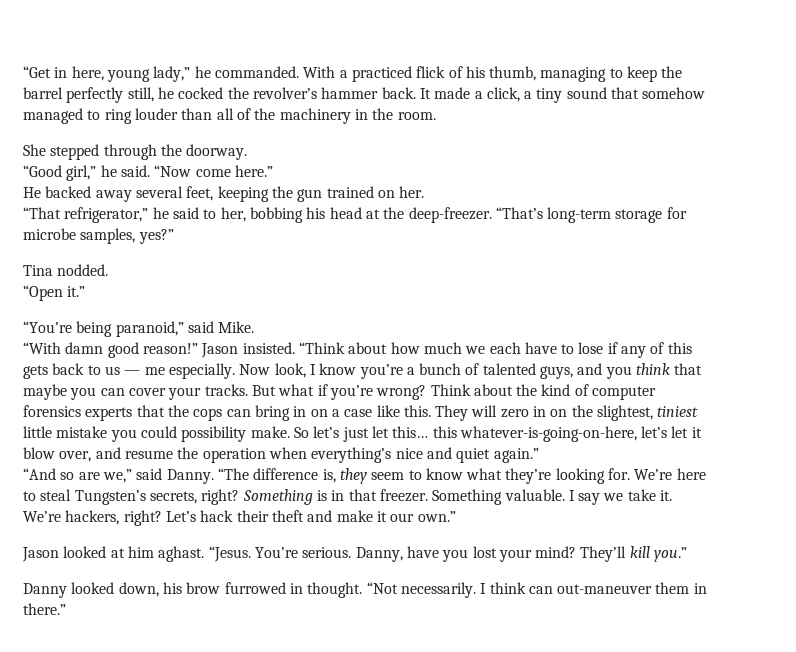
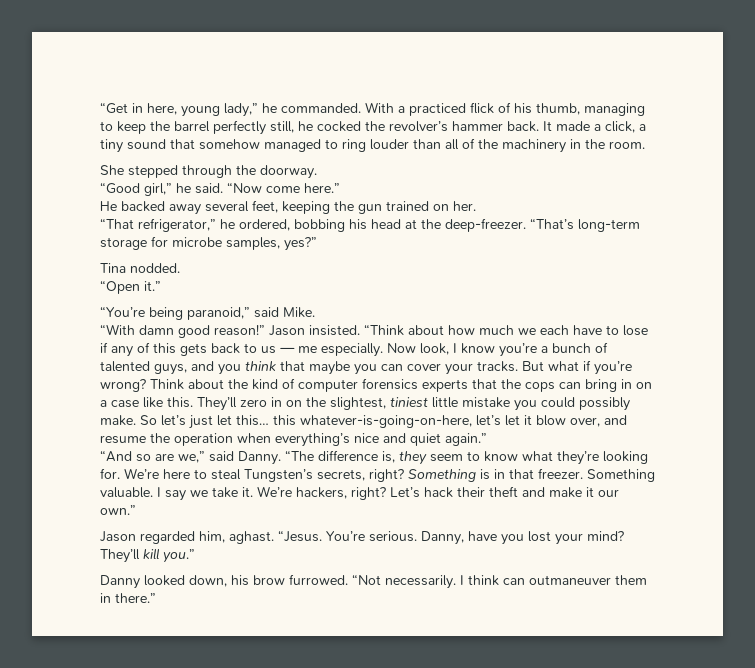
[172,207,246,222] said to her, -> [239,219,290,231] ordered,
[435,405,498,421] They will -> [197,397,237,411] They’ll
[181,426,247,442] possibility -> [579,397,630,411] possibly
[63,546,154,558] looked at him -> [140,531,225,544] regarded him,
[224,582,363,598] furrowed in thought. -> [289,574,348,585] furrowed.
[557,584,653,594] out-maneuver -> [529,575,611,585] outmaneuver

